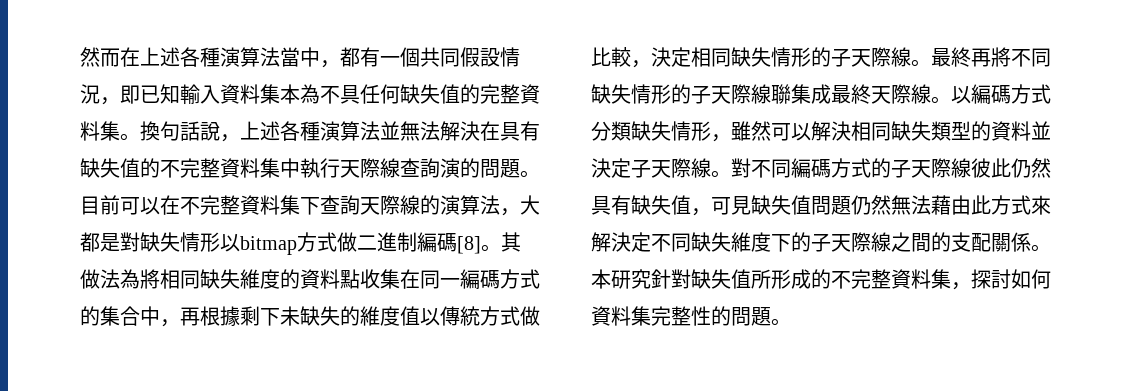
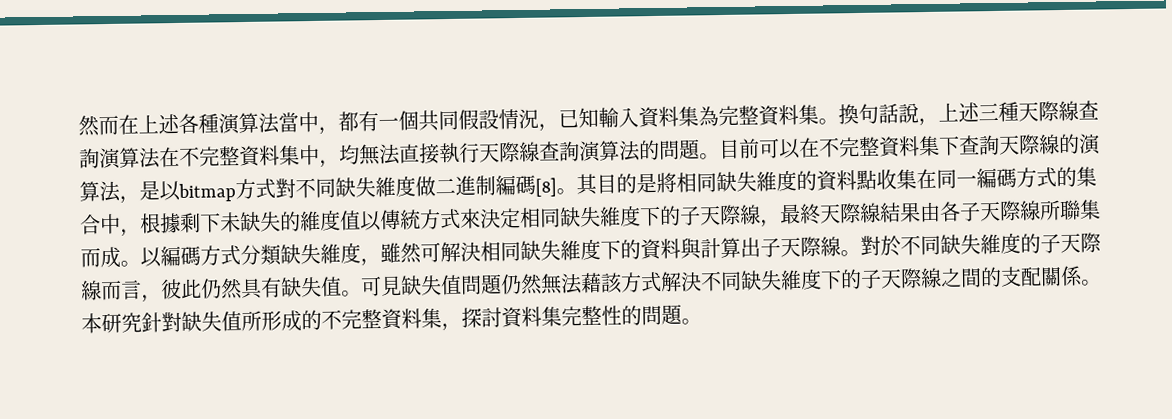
[120,85,140,104] 即 -> (559, 127) none
[280,84,480,104] 本為不具任何缺失值的 -> [698,106,719,127] 為
[280,121,540,141] [80,158,160,178] 各種演算法並無法解決在具有缺失值的 -> [978,100,1099,122] [79,146,180,170] 三種天際線查詢演算法在
(300, 168) none -> [319,143,440,168] ，均無法直接
(460, 168) none -> [598,140,641,162] 算法
[520,195,540,215] [80,232,337,255] 大都是對缺失情形以bitmap方式 -> [139,175,416,202] 是以bitmap方式對不同缺失維度
[80,269,140,289] 做法為 -> [596,172,657,194] 目的是
[180,307,200,326] 再 -> (141, 232) none
[520,306,540,326] [591,47,651,68] 做比較， -> [459,208,481,229] 來
[771,47,1051,67] [591,84,931,104] 情形的子天際線。最終再將不同缺失情形的子天際線聯集成最終天際線 -> [599,199,1101,228] [80,246,121,269] 維度下的子天際線，最終天際線結果由各子天際線所聯集而成
[671,121,711,141] 情形 -> [320,242,361,264] 維度
[791,123,811,141] 以 -> (441, 252) none
[931,121,1051,141] [591,158,971,178] 類型的資料並決定子天際線。對不同編碼方式的子天際線 -> [560,232,1101,261] [80,279,162,303] 維度下的資料與計算出子天際線。對於不同缺失維度的子天際線而言，
[691,208,711,216] ， -> [341,290,362,297] 。
[951,195,1051,215] [591,232,651,252] 由此方式來解決定 -> [600,271,702,294] 該方式解決
[1011,269,1051,289] 如何 -> (502, 317) none

